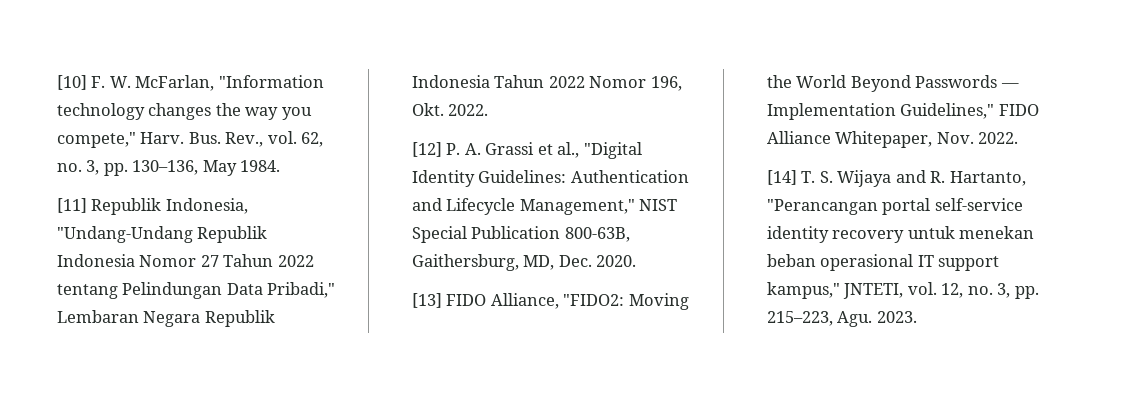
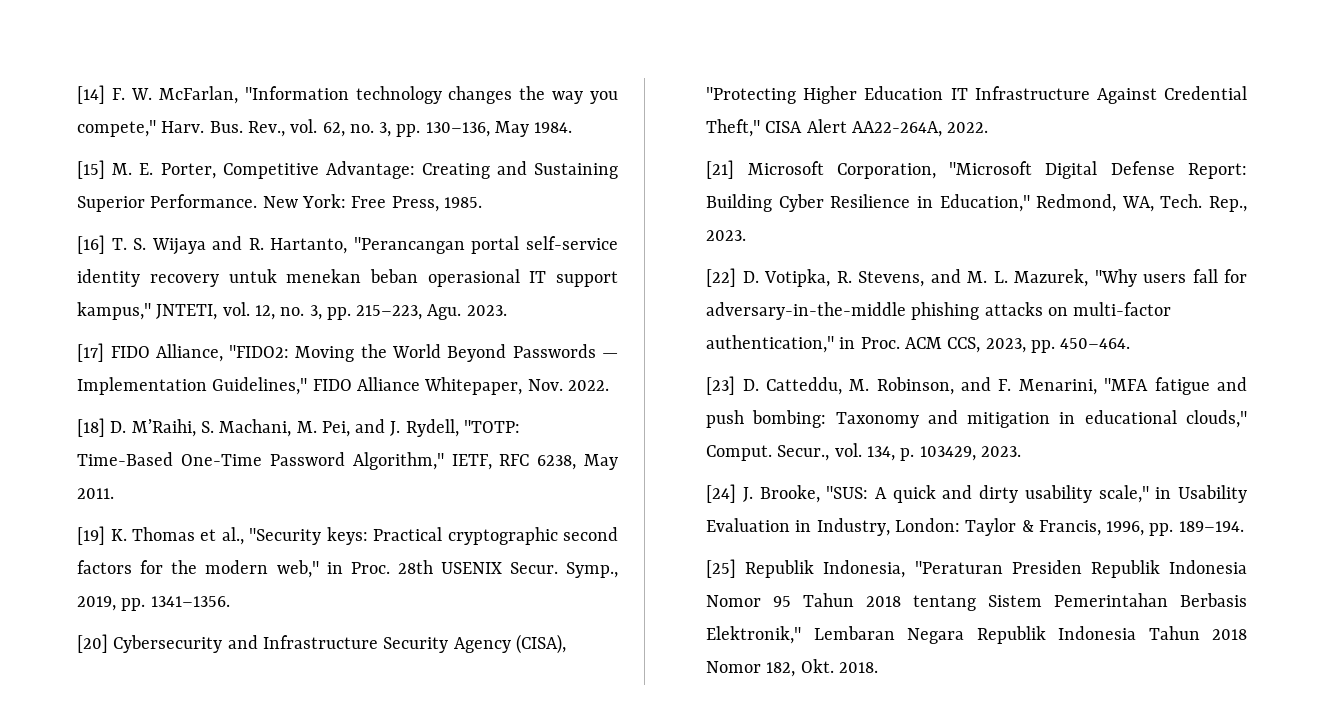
[56,75,87,90] [10] -> [77,85,106,104] [14]
[56,198,248,215] [56,226,268,243] [56,254,314,267] [56,282,336,299] [56,310,275,327] [411,75,682,91] [411,103,489,116] [411,142,642,159] [411,170,689,187] [411,198,678,215] [411,226,630,243] [411,254,637,271] [411,293,689,310] [766,75,1019,92] [766,103,1039,120] [766,131,1019,148] [766,170,797,185] [11] Republik Indonesia, "Undang-Undang Republik Indonesia Nomor 27 Tahun 2022 tentang Pelindungan Data Pribadi," Lembaran Negara Republik Indonesia Tahun 2022 Nomor 196, Okt. 2022. // [12] P. A. Grassi et al., "Digital Identity Guidelines: Authentication and Lifecycle Management," NIST Special Publication 800-63B, Gaithersburg, MD, Dec. 2020. // [13] FIDO Alliance, "FIDO2: Moving the World Beyond Passwords — Implementation Guidelines," FIDO Alliance Whitepaper, Nov. 2022. // [14] -> [77,160,618,179] [77,194,482,212] [77,235,106,254] [15] M. E. Porter, Competitive Advantage: Creating and Sustaining Superior Performance. New York: Free Press, 1985. // [16]
(917, 317) none -> [77,343,618,362] [77,377,609,395] [77,418,520,437] [77,452,618,470] [77,488,115,499] [77,526,618,545] [77,560,618,578] [77,596,230,611] [77,634,566,654] [706,86,1247,104] [706,119,989,137] [706,160,1247,179] [706,194,1247,212] [706,230,747,241] [706,268,1247,287] [706,302,1172,320] [706,335,1131,353] [706,376,1247,395] [706,410,1247,428] [706,443,1021,461] [706,484,1247,503] [706,518,1244,536] [706,559,1247,578] [706,593,1247,611] [706,626,1247,644] [706,659,878,677] // [17] FIDO Alliance, "FIDO2: Moving the World Beyond Passwords — Implementation Guidelines," FIDO Alliance Whitepaper, Nov. 2022. // [18] D. M’Raihi, S. Machani, M. Pei, and J. Rydell, "TOTP: Time-Based One-Time Password Algorithm," IETF, RFC 6238, May 2011. // [19] K. Thomas et al., "Security keys: Practical cryptographic second factors for the modern web," in Proc. 28th USENIX Secur. Symp., 2019, pp. 1341–1356. // [20] Cybersecurity and Infrastructure Security Agency (CISA), "Protecting Higher Education IT Infrastructure Against Credential Theft," CISA Alert AA22-264A, 2022. // [21] Microsoft Corporation, "Microsoft Digital Defense Report: Building Cyber Resilience in Education," Redmond, WA, Tech. Rep., 2023. // [22] D. Votipka, R. Stevens, and M. L. Mazurek, "Why users fall for adversary-in-the-middle phishing attacks on multi-factor authentication," in Proc. ACM CCS, 2023, pp. 450–464. // [23] D. Catteddu, M. Robinson, and F. Menarini, "MFA fatigue and push bombing: Taxonomy and mitigation in educational clouds," Comput. Secur., vol. 134, p. 103429, 2023. // [24] J. Brooke, "SUS: A quick and dirty usability scale," in Usability Evaluation in Industry, London: Taylor & Francis, 1996, pp. 189–194. // [25] Republik Indonesia, "Peraturan Presiden Republik Indonesia Nomor 95 Tahun 2018 tentang Sistem Pemerintahan Berbasis Elektronik," Lembaran Negara Republik Indonesia Tahun 2018 Nomor 182, Okt. 2018.

